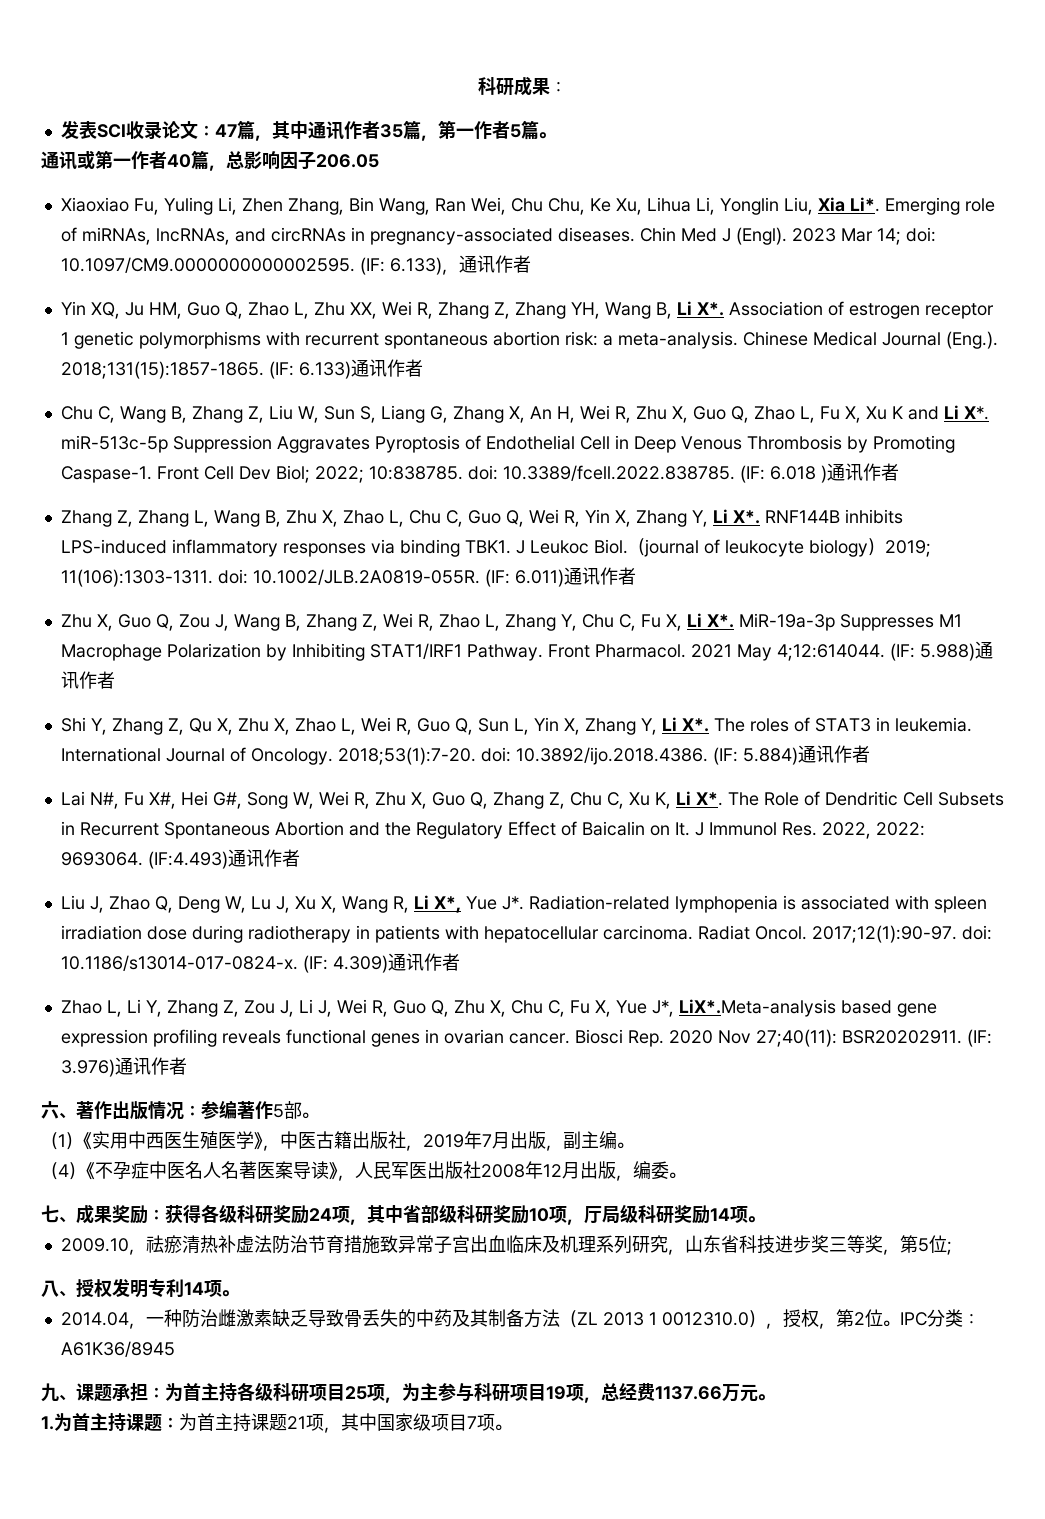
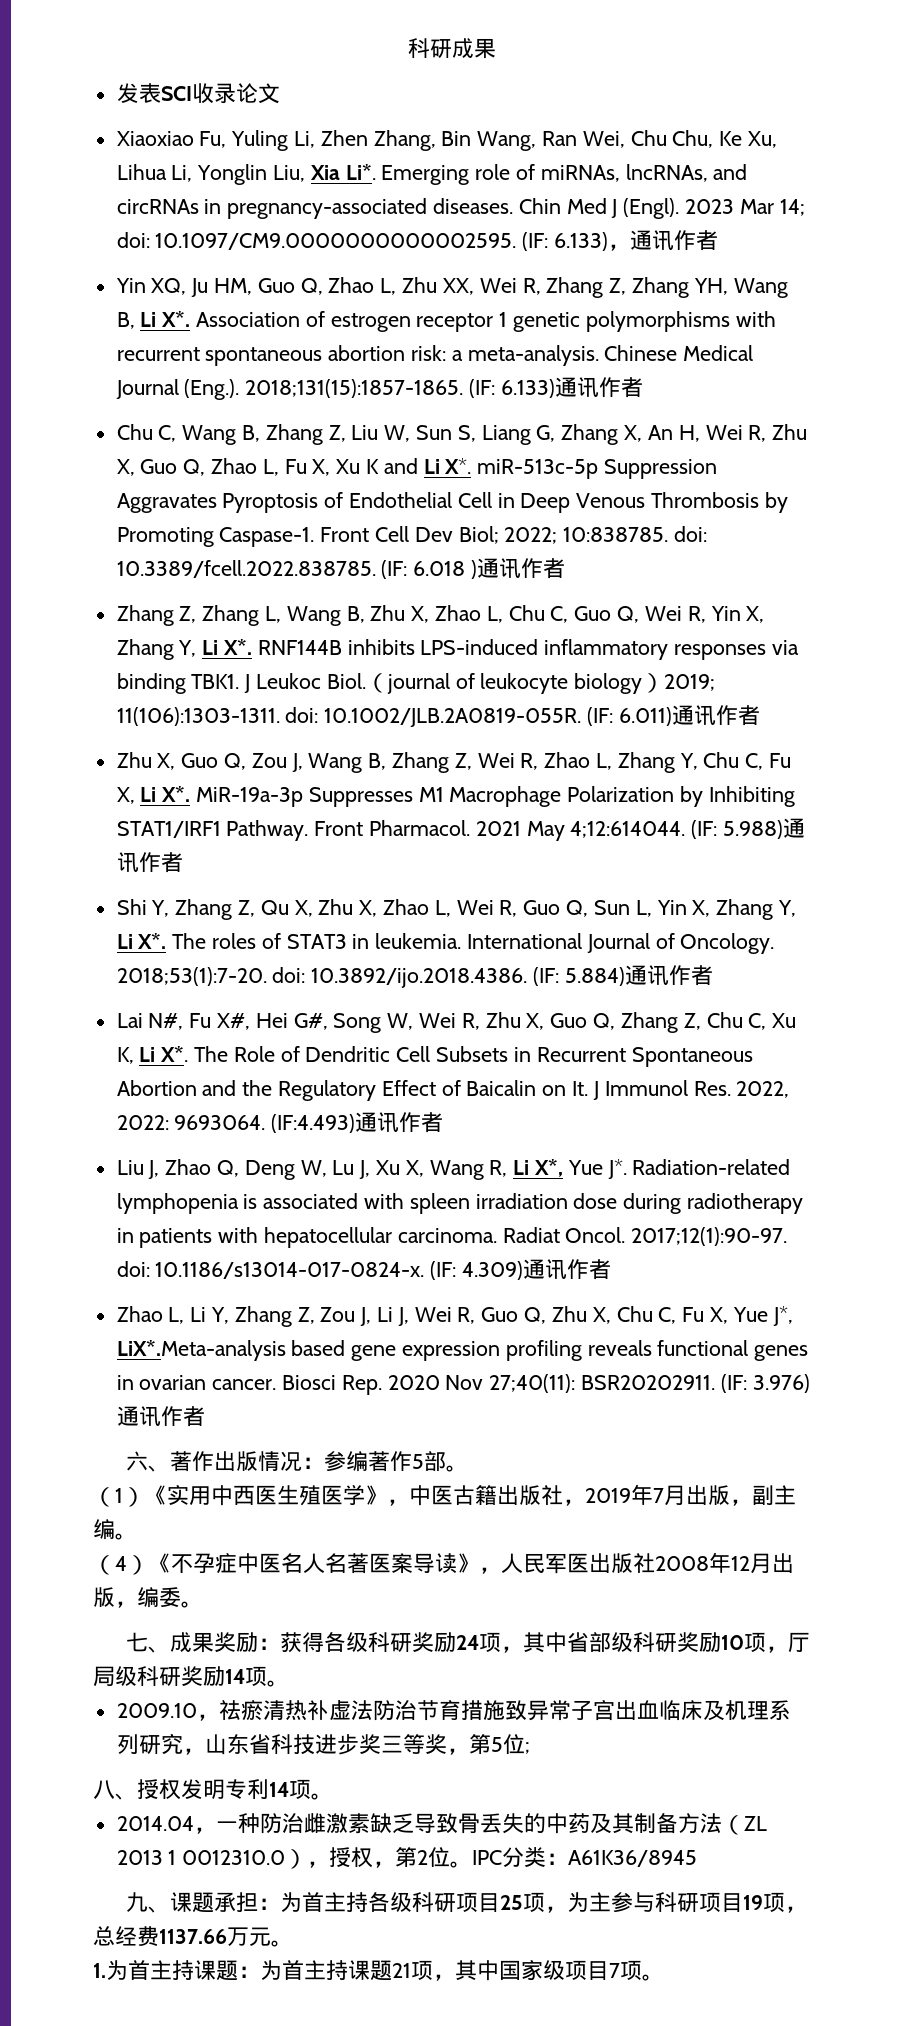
[550,81,567,93] ： -> (496, 48) none
[197,120,556,141] [41,150,379,171] ：47篇，其中通讯作者35篇，第一作者5篇。 // 通讯或第一作者40篇，总影响因子206.05 -> (280, 93) none

